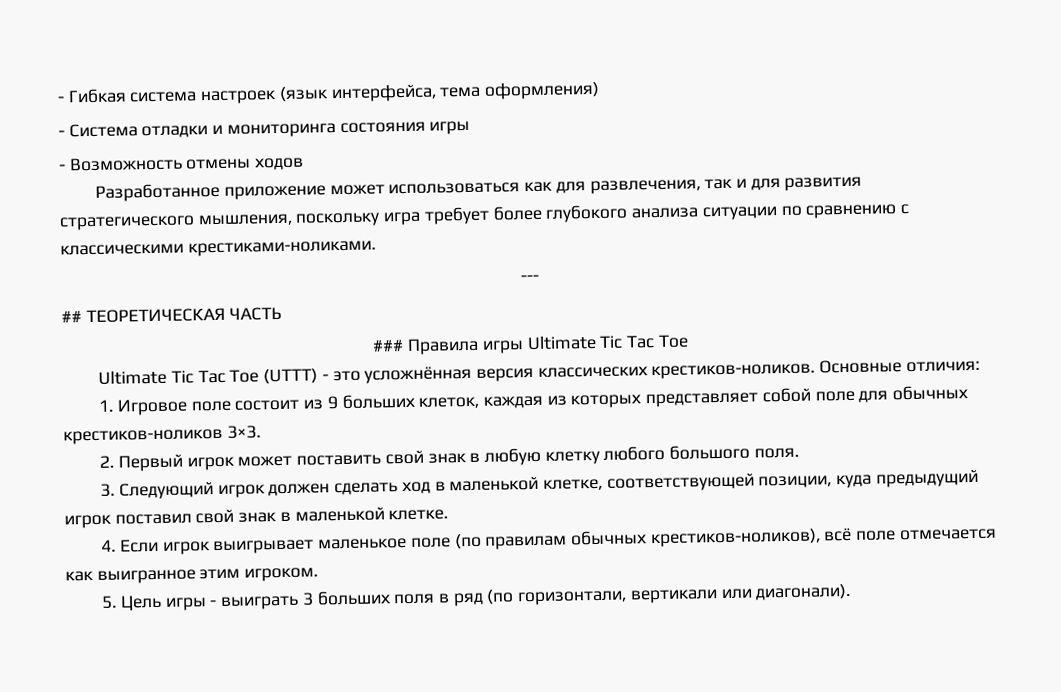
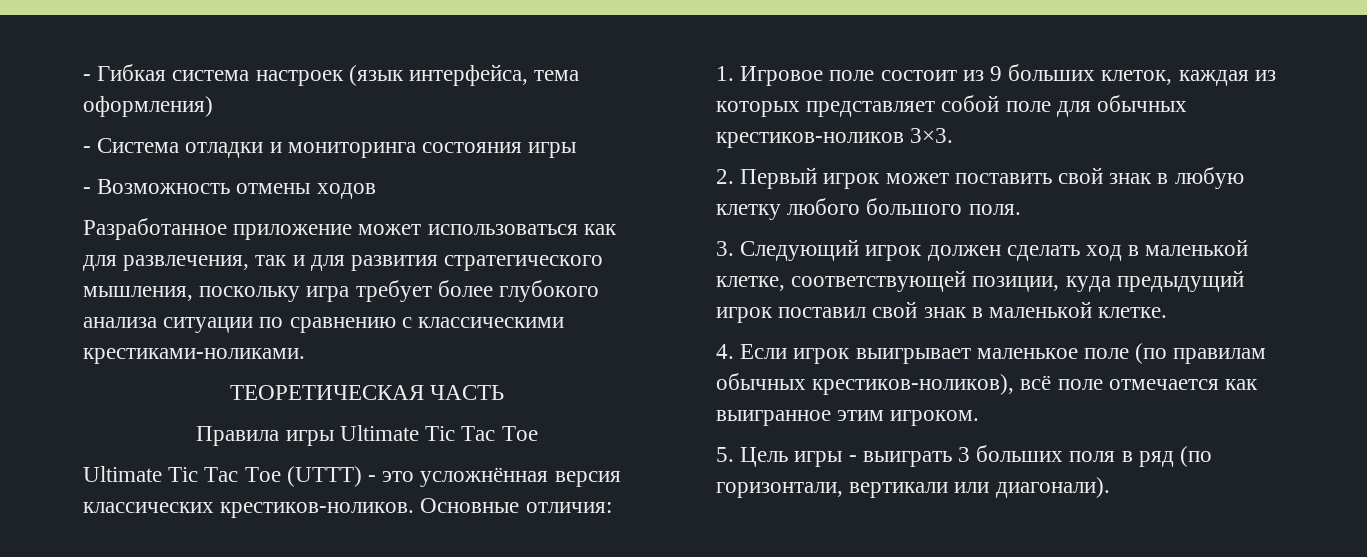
[519,274,539,282] [61,310,82,323] --- // ## -> (305, 356) none
[372,339,405,352] ### -> (505, 392) none

